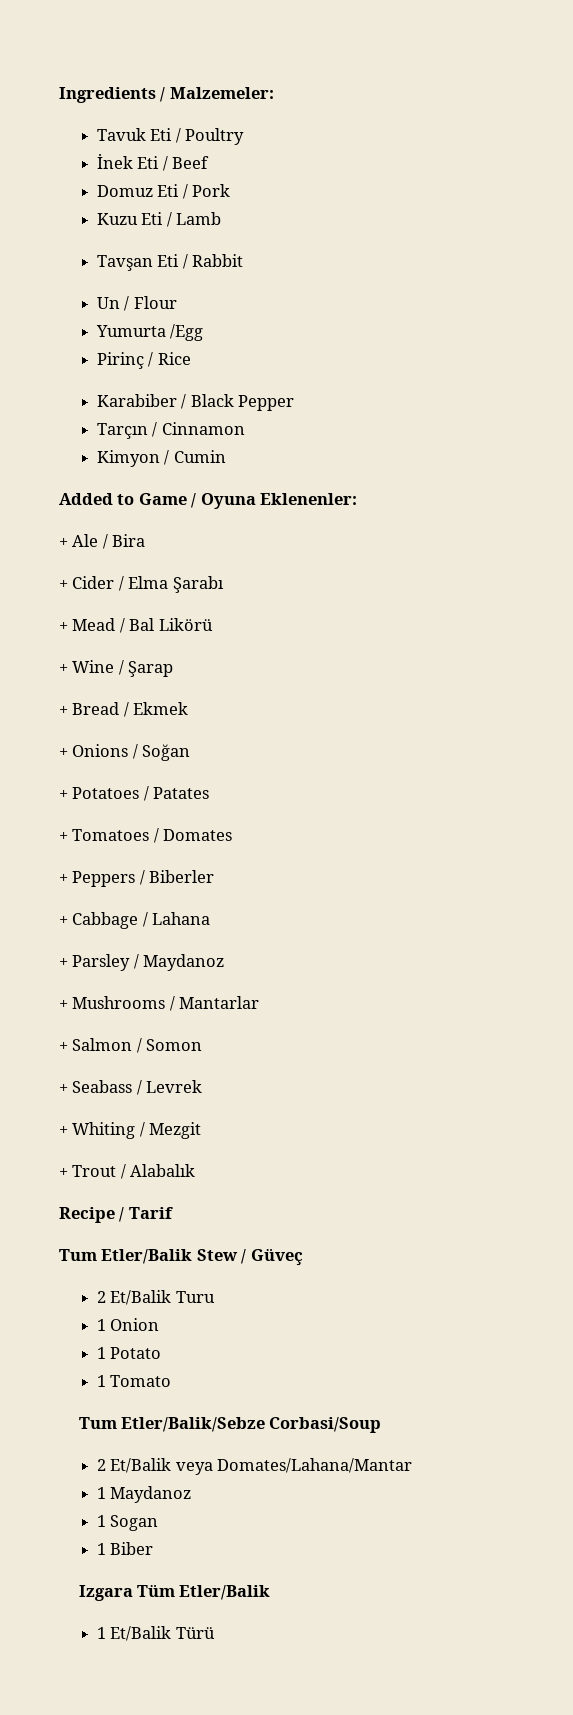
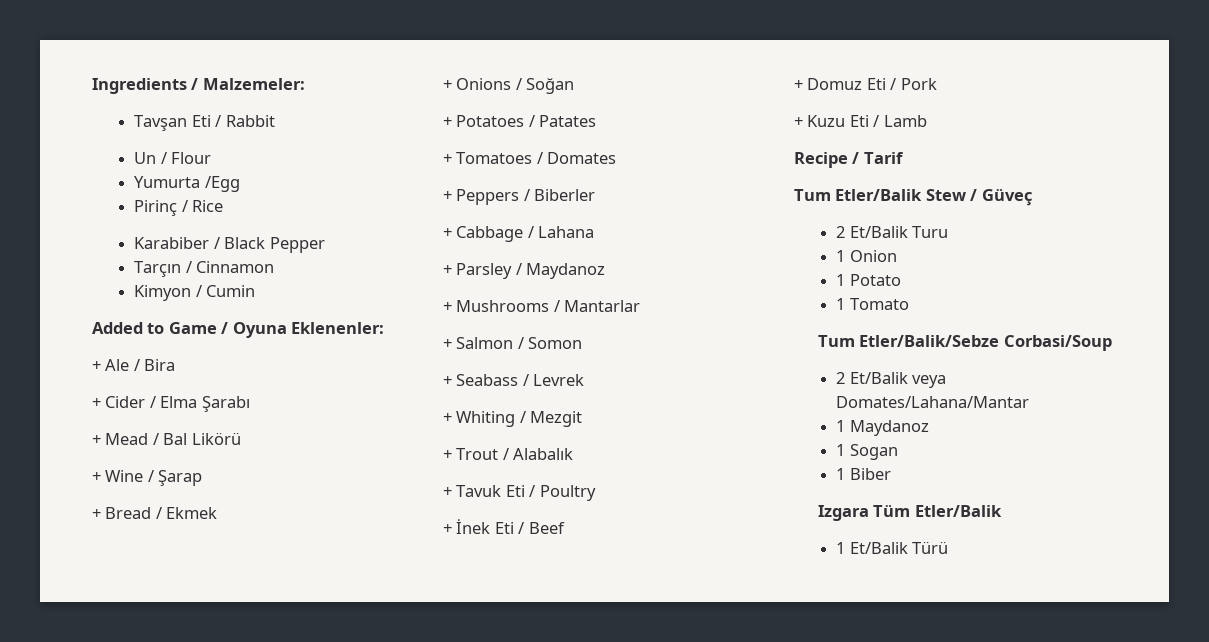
[96,128,245,145] [96,153,210,171] [96,184,231,199] [96,212,222,227] // Tavuk Eti / Poultry // İnek Eti / Beef // Domuz Eti / Pork // Kuzu Eti / Lamb -> (305, 84) none
(196, 1170) none -> [443,485,596,501] [443,519,565,534] [794,78,937,90] [794,115,927,127] // + Tavuk Eti / Poultry // + İnek Eti / Beef // + Domuz Eti / Pork // + Kuzu Eti / Lamb

